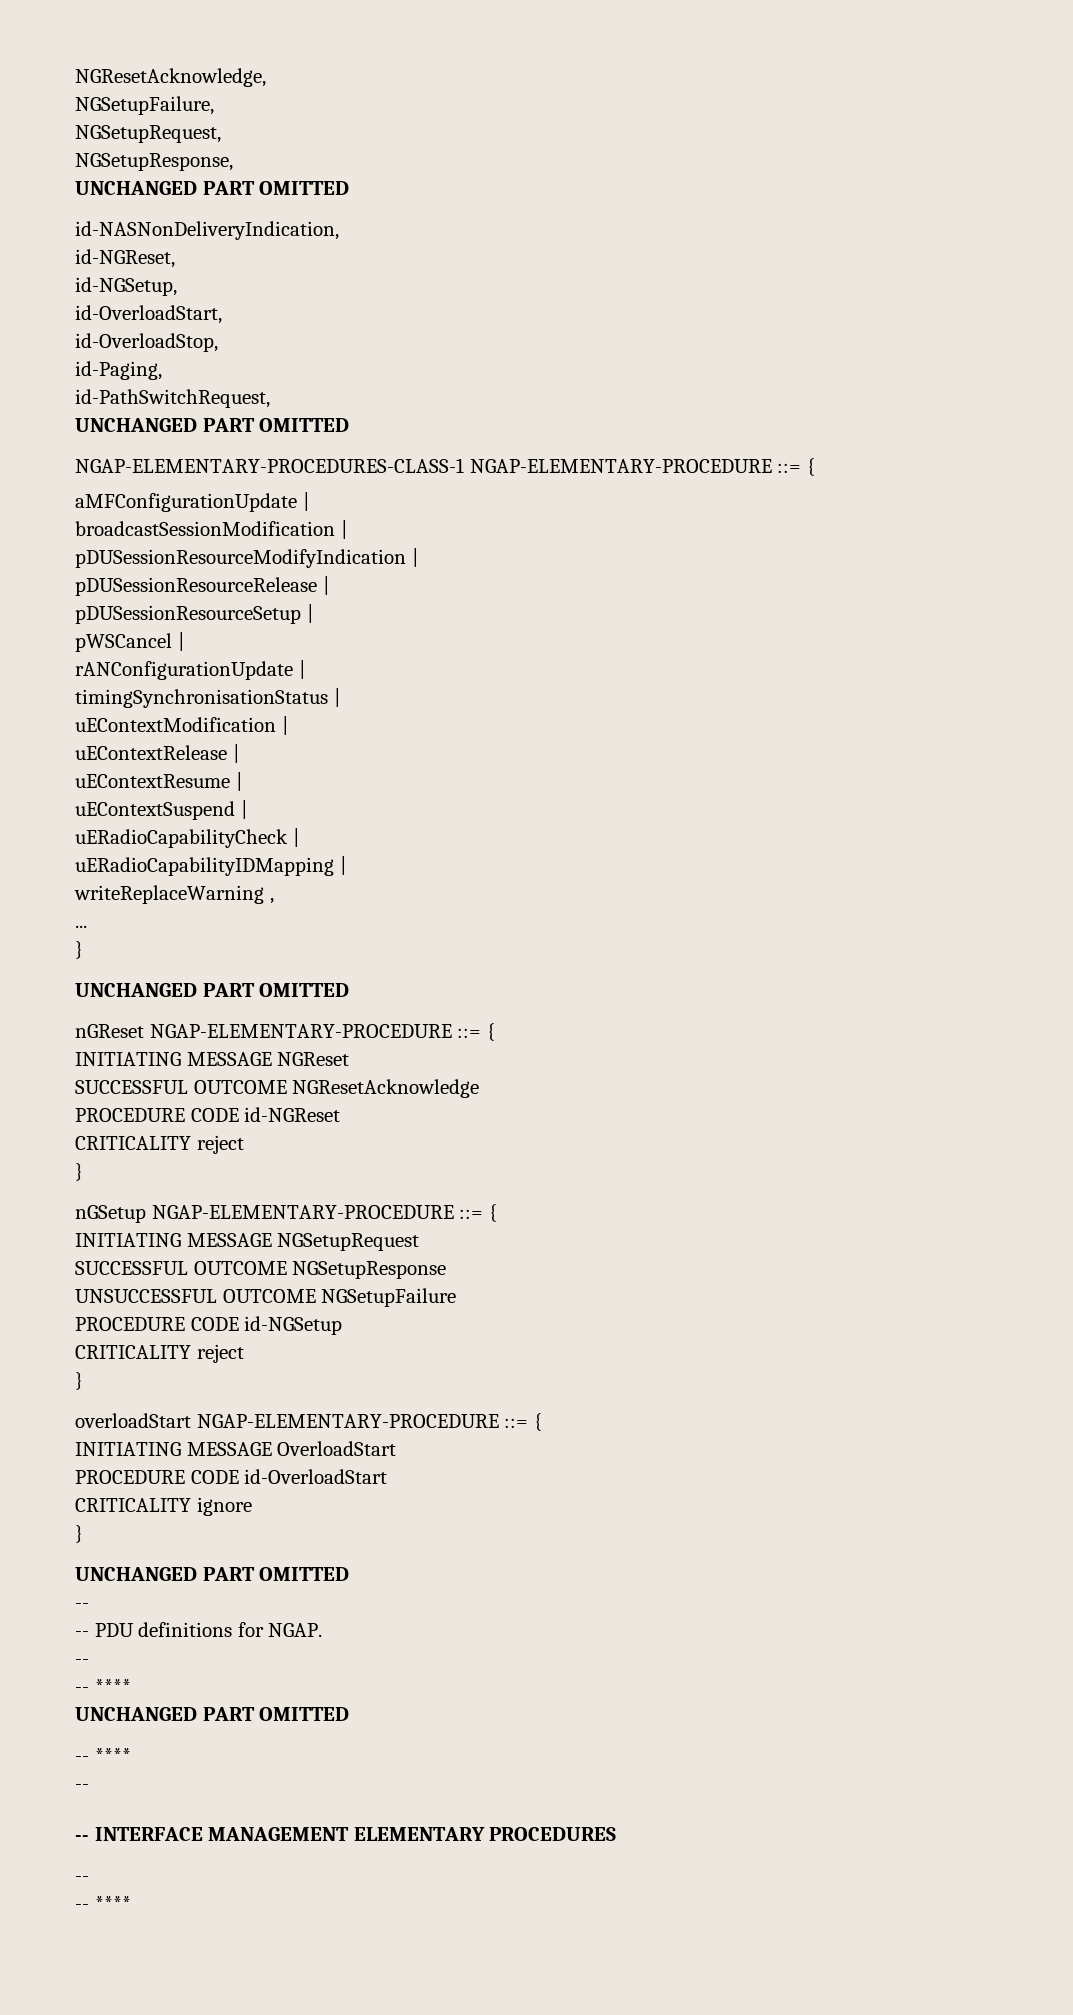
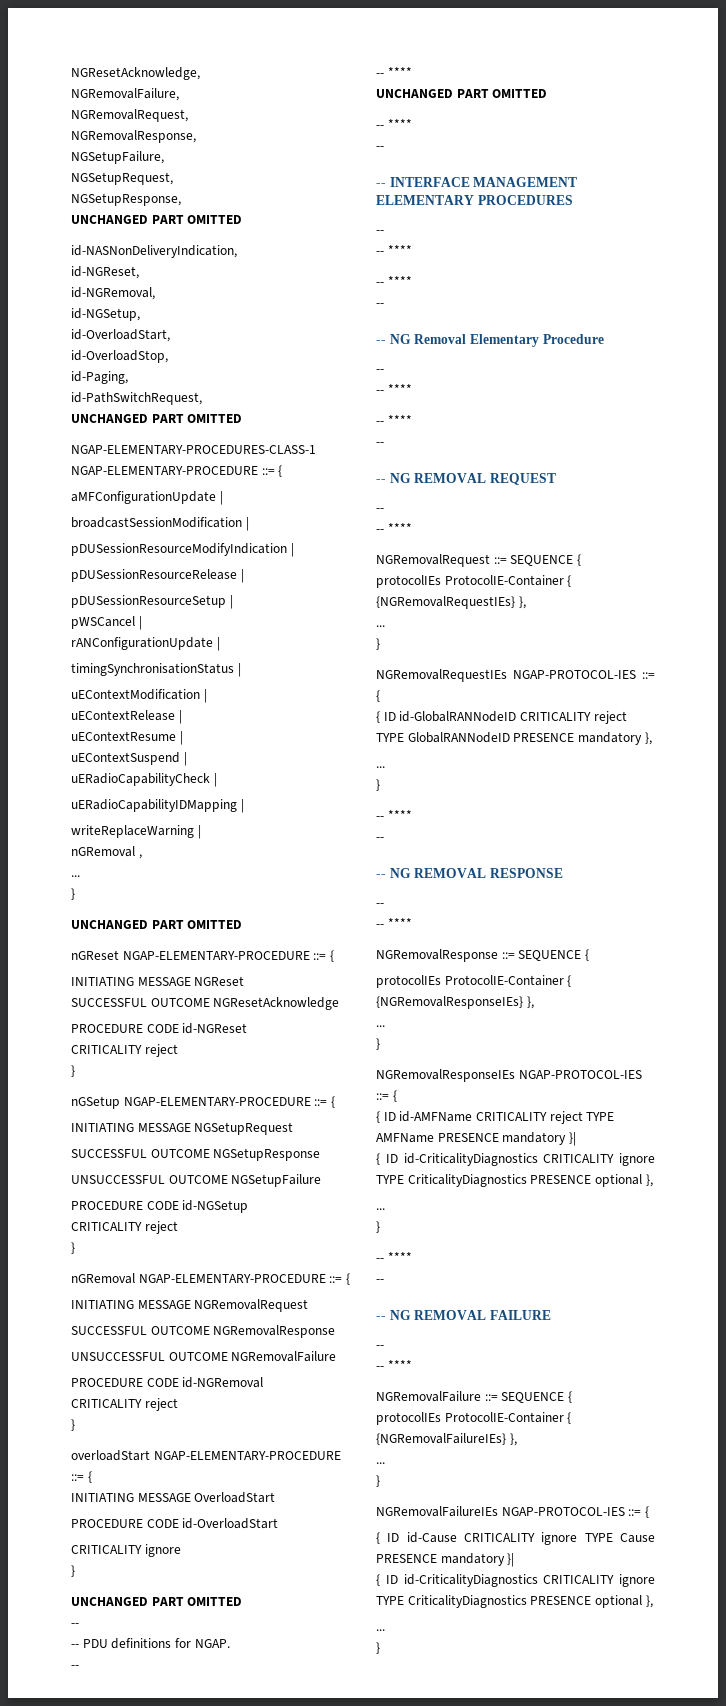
(266, 77) none -> [71,88,179,101] [71,109,188,122] [71,130,196,143] // NGRemovalFailure, // NGRemovalRequest, // NGRemovalResponse,
(175, 258) none -> [71,287,155,300] // id-NGRemoval,
(264, 894) none -> [197,825,201,839] [71,846,135,857] | // nGRemoval
(83, 1381) none -> [71,1273,350,1285] [71,1299,309,1312] [71,1325,336,1338] [71,1351,337,1362] [71,1377,264,1388] [71,1398,178,1411] [71,1419,75,1431] // nGRemoval NGAP-ELEMENTARY-PROCEDURE ::= { // INITIATING MESSAGE NGRemovalRequest // SUCCESSFUL OUTCOME NGRemovalResponse // UNSUCCESSFUL OUTCOME NGRemovalFailure // PROCEDURE CODE id-NGRemoval // CRITICALITY reject // }
(131, 1903) none -> [376,276,412,286] [376,303,384,307] [376,334,604,347] [376,369,384,373] [376,384,412,394] [376,415,412,425] [376,442,384,446] [376,473,556,485] [376,508,384,512] [376,523,412,533] [376,554,581,567] [376,575,572,588] [376,596,526,609] [376,625,385,627] [376,638,380,650] [376,669,655,682] [376,690,380,702] [376,711,627,724] [376,732,652,745] [376,766,385,768] [376,779,380,791] [376,810,412,820] [376,837,384,841] [376,868,563,878] [376,903,384,907] [376,918,412,928] [376,949,589,962] [376,975,572,988] [376,996,534,1009] [376,1025,385,1027] [376,1038,380,1050] [376,1069,642,1082] [376,1090,397,1102] [376,1111,615,1124] [376,1132,576,1146] [376,1153,655,1166] [376,1174,653,1187] [376,1208,385,1210] [376,1221,380,1233] [376,1252,412,1262] [376,1279,384,1283] [376,1310,551,1320] [376,1345,384,1349] [376,1360,412,1370] [376,1391,572,1403] [376,1412,572,1425] [376,1433,517,1446] [376,1462,385,1464] [376,1475,380,1487] [376,1506,649,1518] [376,1532,655,1545] [376,1553,515,1567] [376,1574,655,1587] [376,1595,653,1608] [376,1629,385,1631] [376,1642,380,1654] // -- **** // -- // -- NG Removal Elementary Procedure // -- // -- **** // -- **** // -- // -- NG REMOVAL REQUEST // -- // -- **** // NGRemovalRequest ::= SEQUENCE { // protocolIEs ProtocolIE-Container { {NGRemovalRequestIEs} }, // ... // } // NGRemovalRequestIEs NGAP-PROTOCOL-IES ::= { // { ID id-GlobalRANNodeID CRITICALITY reject TYPE GlobalRANNodeID PRESENCE mandatory }, // ... // } // -- **** // -- // -- NG REMOVAL RESPONSE // -- // -- **** // NGRemovalResponse ::= SEQUENCE { // protocolIEs ProtocolIE-Container { {NGRemovalResponseIEs} }, // ... // } // NGRemovalResponseIEs NGAP-PROTOCOL-IES ::= { // { ID id-AMFName CRITICALITY reject TYPE AMFName PRESENCE mandatory }| // { ID id-CriticalityDiagnostics CRITICALITY ignore TYPE CriticalityDiagnostics PRESENCE optional }, // ... // } // -- **** // -- // -- NG REMOVAL FAILURE // -- // -- **** // NGRemovalFailure ::= SEQUENCE { // protocolIEs ProtocolIE-Container { {NGRemovalFailureIEs} }, // ... // } // NGRemovalFailureIEs NGAP-PROTOCOL-IES ::= { // { ID id-Cause CRITICALITY ignore TYPE Cause PRESENCE mandatory }| // { ID id-CriticalityDiagnostics CRITICALITY ignore TYPE CriticalityDiagnostics PRESENCE optional }, // ... // }

